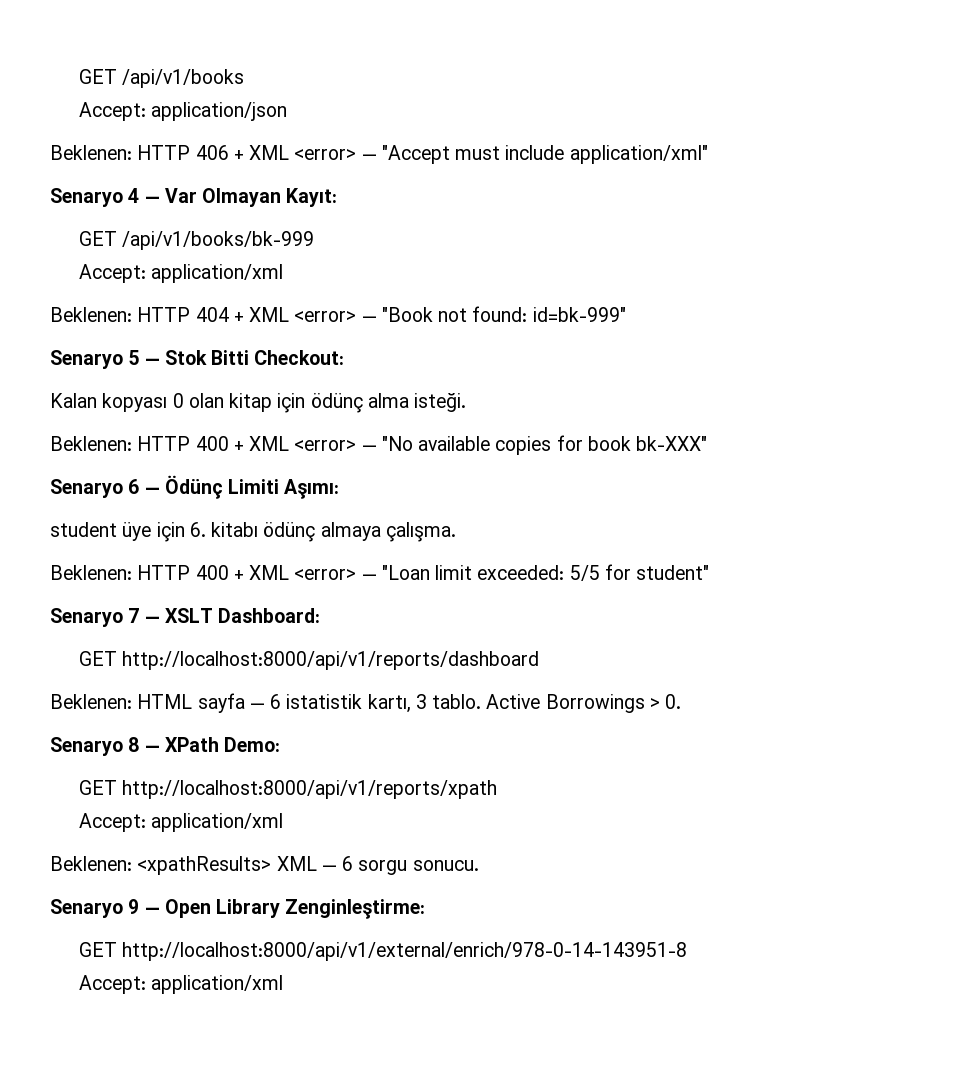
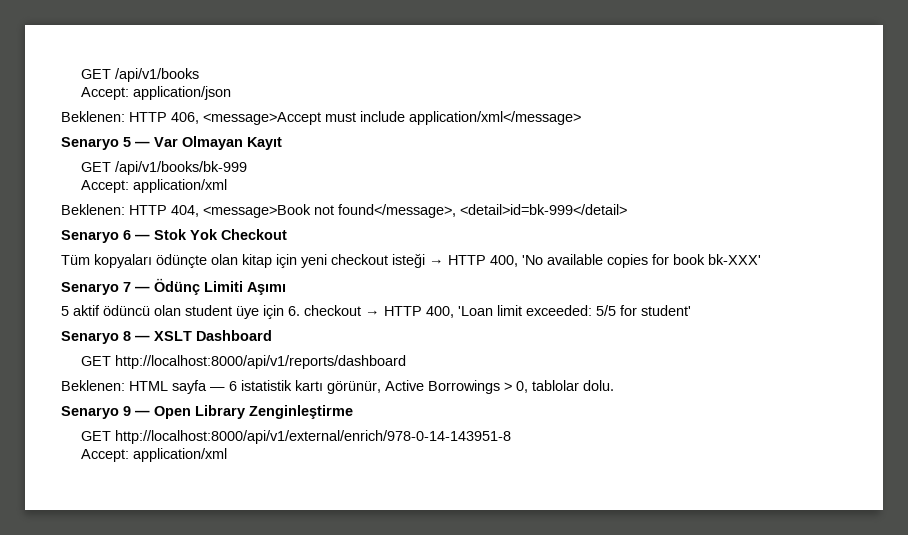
[195,145,450,164] 406 + XML <error> — "Accept -> [171,112,321,125] 406, <message>Accept
[569,145,708,164] [50,188,140,207] application/xml" // Senaryo 4 -> [409,111,581,125] [61,137,131,150] application/xml</message> // Senaryo 5
[286,188,338,207] Kayıt: -> [247,137,282,150] Kayıt
[195,306,626,322] [50,350,140,369] 404 + XML <error> — "Book not found: id=bk-999" // Senaryo 5 -> [171,204,627,218] [61,230,131,243] 404, <message>Book not found</message>, <detail>id=bk-999</detail> // Senaryo 6
[211,350,345,365] [50,393,467,413] [50,436,413,451] Bitti Checkout: // Kalan kopyası 0 olan kitap için ödünç alma isteği. // Beklenen: HTTP 400 + XML <error> — "No -> [190,229,287,240] [61,253,543,268] Yok Checkout // Tüm kopyaları ödünçte olan kitap için yeni checkout isteği → HTTP 400, 'No
[636,436,708,451] [50,479,140,498] bk-XXX" // Senaryo 6 -> [708,254,761,265] [61,282,131,295] bk-XXX' // Senaryo 7
[284,479,340,499] [50,522,456,542] [50,565,430,580] Aşımı: // student üye için 6. kitabı ödünç almaya çalışma. // Beklenen: HTTP 400 + XML <error> — "Loan -> [247,282,286,295] [61,305,493,319] Aşımı // 5 aktif ödüncü olan student üye için 6. checkout → HTTP 400, 'Loan
[636,565,710,580] [50,608,140,627] student" // Senaryo 7 -> [641,305,691,316] [61,331,131,344] student' // Senaryo 8
[218,608,321,623] Dashboard: -> [196,330,272,341] Dashboard
[367,694,682,713] [50,737,281,756] [79,780,498,799] [79,813,284,832] [50,856,479,875] kartı, 3 tablo. Active Borrowings > 0. // Senaryo 8 — XPath Demo: // GET http://localhost:8000/api/v1/reports/xpath // Accept: application/xml // Beklenen: <xpathResults> XML — 6 sorgu sonucu. -> [295,380,614,394] kartı görünür, Active Borrowings > 0, tablolar dolu.
[285,899,426,919] Zenginleştirme: -> [249,405,353,419] Zenginleştirme

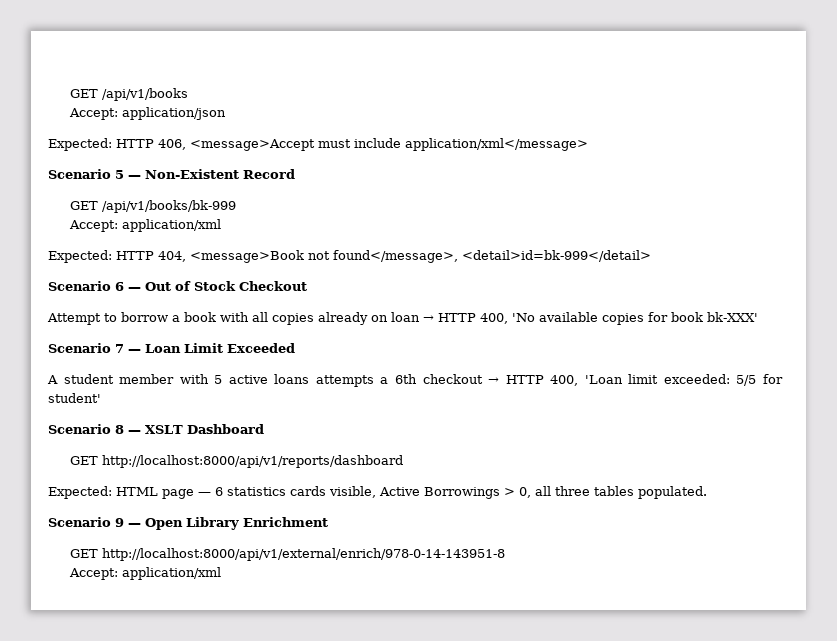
[61,111,125,122] Beklenen: -> [48,138,112,151] Expected:
[61,137,119,150] Senaryo -> [48,169,111,179] Scenario
[154,136,282,150] Var Olmayan Kayıt -> [145,169,295,179] Non-Existent Record
[61,204,125,215] Beklenen: -> [48,250,112,263] Expected:
[61,230,119,243] Senaryo -> [48,281,111,291] Scenario
[154,229,287,240] [61,253,425,268] Stok Yok Checkout // Tüm kopyaları ödünçte olan kitap için yeni checkout isteği -> [145,281,307,291] [47,312,420,325] Out of Stock Checkout // Attempt to borrow a book with all copies already on loan
[61,282,119,295] Senaryo -> [48,343,111,353] Scenario
[154,278,286,295] [61,305,300,319] Ödünç Limiti Aşımı // 5 aktif ödüncü olan student üye için 6. -> [145,343,295,353] [47,374,417,387] Loan Limit Exceeded // A student member with 5 active loans attempts a 6th
[61,331,119,344] Senaryo -> [48,424,111,434] Scenario
[61,380,614,394] [61,406,119,419] Beklenen: HTML sayfa — 6 istatistik kartı görünür, Active Borrowings > 0, tablolar dolu. // Senaryo -> [48,486,707,499] [48,517,111,527] Expected: HTML page — 6 statistics cards visible, Active Borrowings > 0, all three tables populated. // Scenario
[249,405,353,419] Zenginleştirme -> [243,517,328,527] Enrichment

